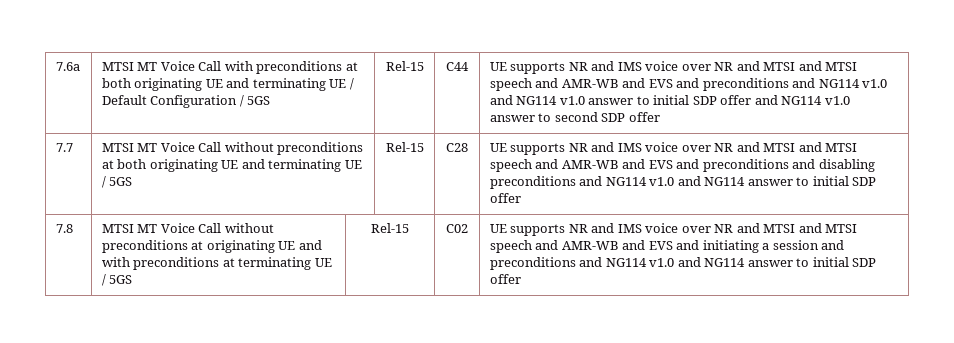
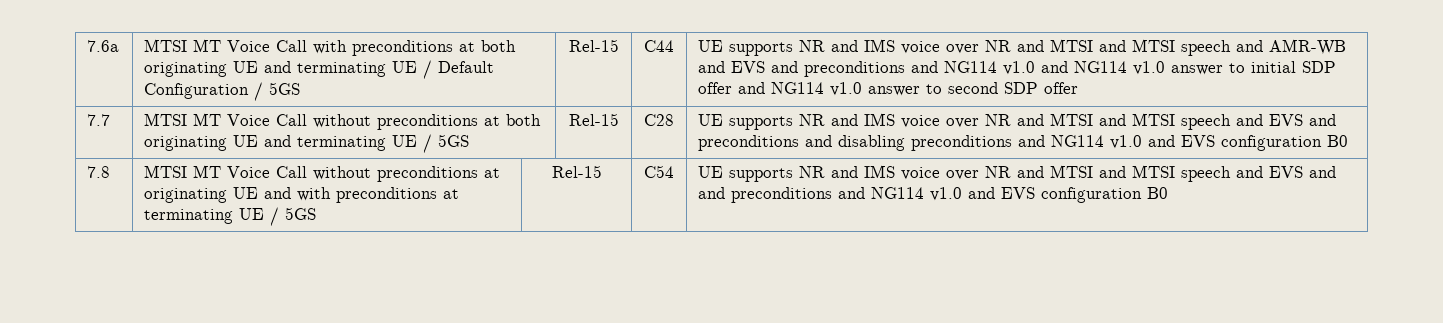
[561,159,646,169] AMR-WB and -> (1264, 120) none
[704,176,877,186] [489,193,521,203] NG114 answer to initial SDP offer -> [1181,135,1349,151] EVS configuration B0
[446,224,468,233] C02 -> [644,165,674,178] C54
[561,240,845,253] [489,257,877,270] [489,274,521,284] AMR-WB and EVS and initiating a session and preconditions and NG114 v1.0 and NG114 answer to initial SDP offer -> [1269,166,1337,178] [698,187,1169,203] EVS and and preconditions and NG114 v1.0 and EVS configuration B0

